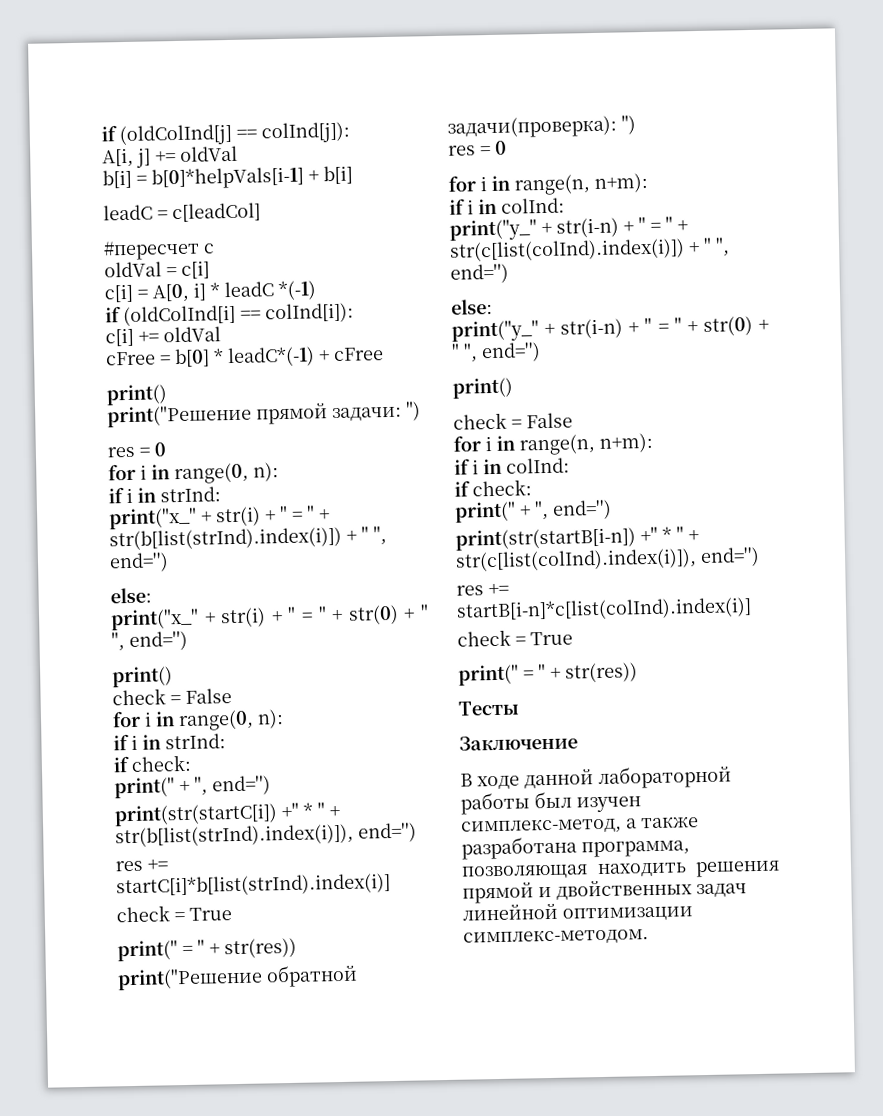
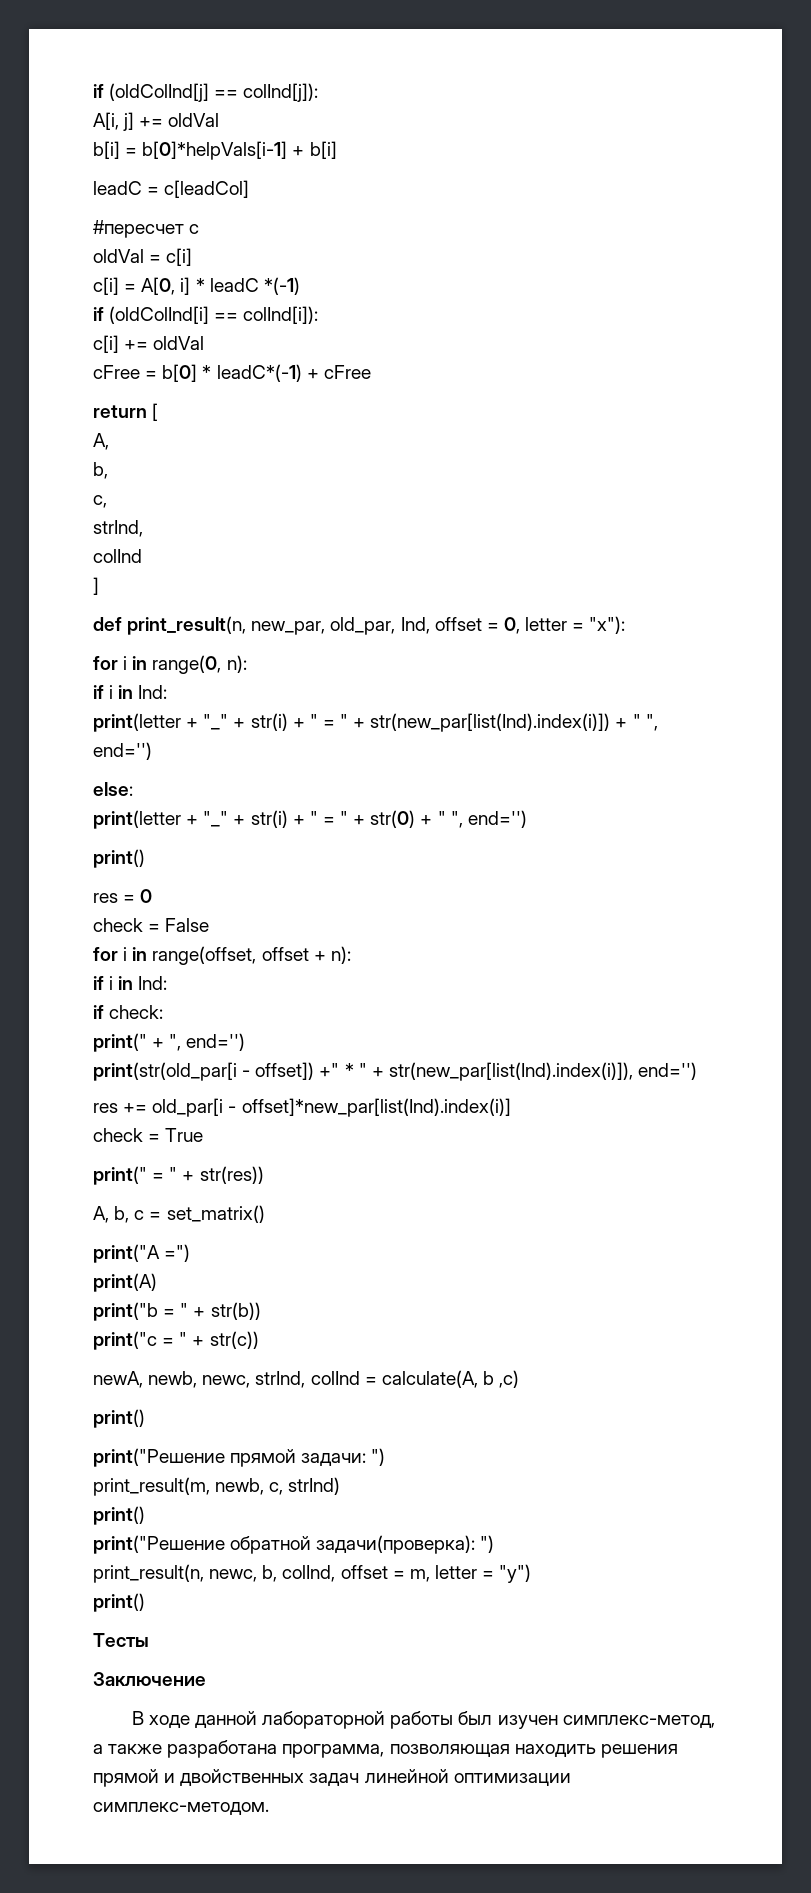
[106,384,167,406] [107,401,421,428] [107,442,166,458] [108,462,279,485] [108,486,221,504] [109,505,330,530] [109,526,387,551] [109,552,169,573] [110,587,152,604] [110,608,199,631] print() // print("Решение прямой задачи: ") // res = 0 // for i in range(0, n): // if i in strInd: // print("x_" + str(i) + " = " + str(b[list(strInd).index(i)]) + " ", end='') // else: // print("x_" -> [93,403,159,421] [93,433,109,450] [93,462,108,479] [93,495,107,508] [93,520,143,537] [93,549,142,563] [93,577,99,595] [93,616,626,635] [93,655,247,674] [93,685,168,699] [93,713,658,732] [93,742,152,760] [93,782,133,796] [93,810,229,829] return [ // A, // b, // c, // strInd, // colInd // ] // def print_result(n, new_par, old_par, Ind, offset = 0, letter = "x"): // for i in range(0, n): // if i in Ind: // print(letter + "_" + str(i) + " = " + str(new_par[list(Ind).index(i)]) + " ", end='') // else: // print(letter + "_"
[112,688,232,706] [112,709,284,732] [113,733,226,751] [113,754,192,773] [114,775,271,799] [114,802,340,827] [115,822,417,848] [115,858,168,872] [116,873,391,898] [116,905,232,923] [117,937,297,962] [117,964,358,991] [447,115,636,139] [448,140,507,156] [448,172,649,196] [449,197,565,215] [449,216,688,241] [449,237,730,262] [450,263,509,284] [451,298,493,315] [451,315,769,342] [451,342,541,363] [452,377,513,399] [453,412,573,430] [453,432,654,456] [454,457,570,475] [454,479,532,497] [454,499,612,523] [455,526,699,551] [455,546,760,572] [456,582,509,596] [456,597,752,622] [457,629,573,647] [458,662,638,686] // check = False // for i in range(0, n): // if i in strInd: // if check: // print(" + ", end='') // print(str(startC[i]) +" * " + str(b[list(strInd).index(i)]), end='') // res += startC[i]*b[list(strInd).index(i)] // check = True // print(" = " + str(res)) // print("Решение обратной задачи(проверка): ") // res = 0 // for i in range(n, n+m): // if i in colInd: // print("y_" + str(i-n) + " = " + str(c[list(colInd).index(i)]) + " ", end='') // else: // print("y_" + str(i-n) + " = " + str(0) + " ", end='') // print() // check = False // for i in range(n, n+m): // if i in colInd: // if check: // print(" + ", end='') // print(str(startB[i-n]) +" * " + str(c[list(colInd).index(i)]), end='') // res += startB[i-n]*c[list(colInd).index(i)] // check = True // print(" = " + str(res)) -> [93,889,153,903] [93,918,210,932] [93,946,351,965] [93,976,168,990] [93,1005,164,1019] [93,1033,246,1052] [93,1062,698,1081] [93,1098,511,1117] [93,1128,204,1142] [93,1166,264,1185] [93,1205,265,1223] [93,1244,191,1263] [93,1273,157,1292] [93,1302,261,1321] [93,1331,259,1350] [93,1370,520,1388] [93,1409,145,1428] [93,1448,386,1467] [93,1477,341,1496] [93,1506,145,1525] [93,1535,495,1554] [93,1564,532,1583] [93,1593,145,1612] // res = 0 // check = False // for i in range(offset, offset + n): // if i in Ind: // if check: // print(" + ", end='') // print(str(old_par[i - offset]) +" * " + str(new_par[list(Ind).index(i)]), end='') // res += old_par[i - offset]*new_par[list(Ind).index(i)] // check = True // print(" = " + str(res)) // A, b, c = set_matrix() // print("A =") // print(A) // print("b = " + str(b)) // print("c = " + str(c)) // newA, newb, newc, strInd, colInd = calculate(A, b ,c) // print() // print("Решение прямой задачи: ") // print_result(m, newb, c, strInd) // print() // print("Решение обратной задачи(проверка): ") // print_result(n, newc, b, colInd, offset = m, letter = "y") // print()

